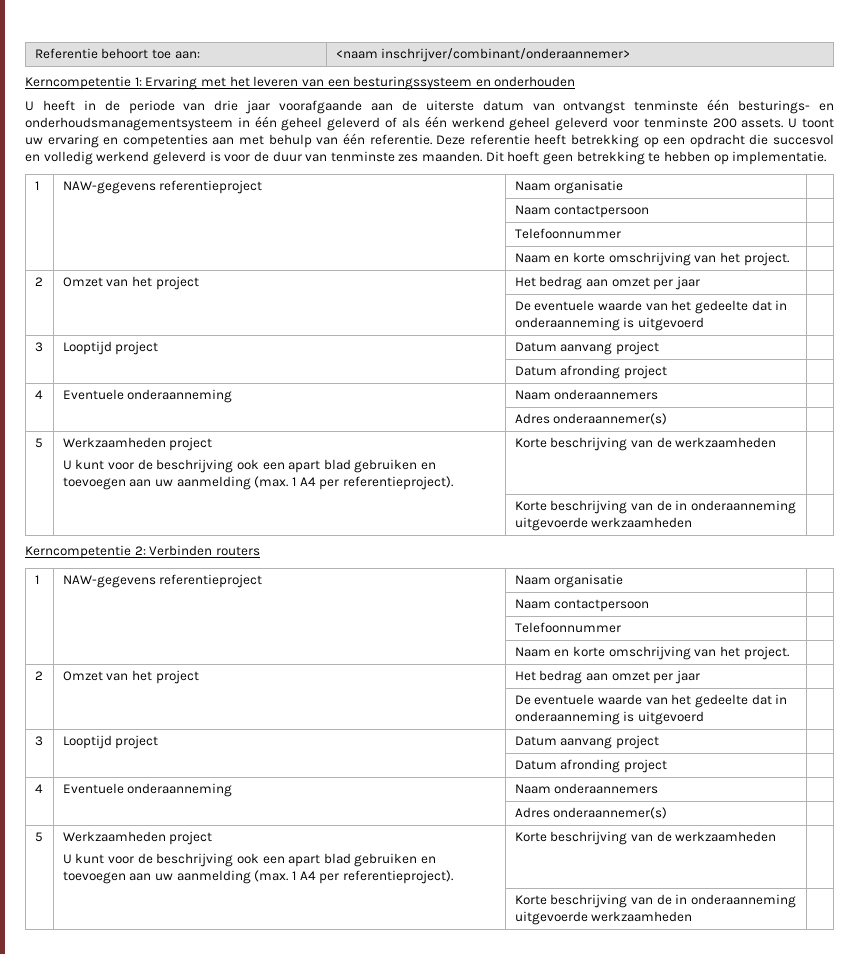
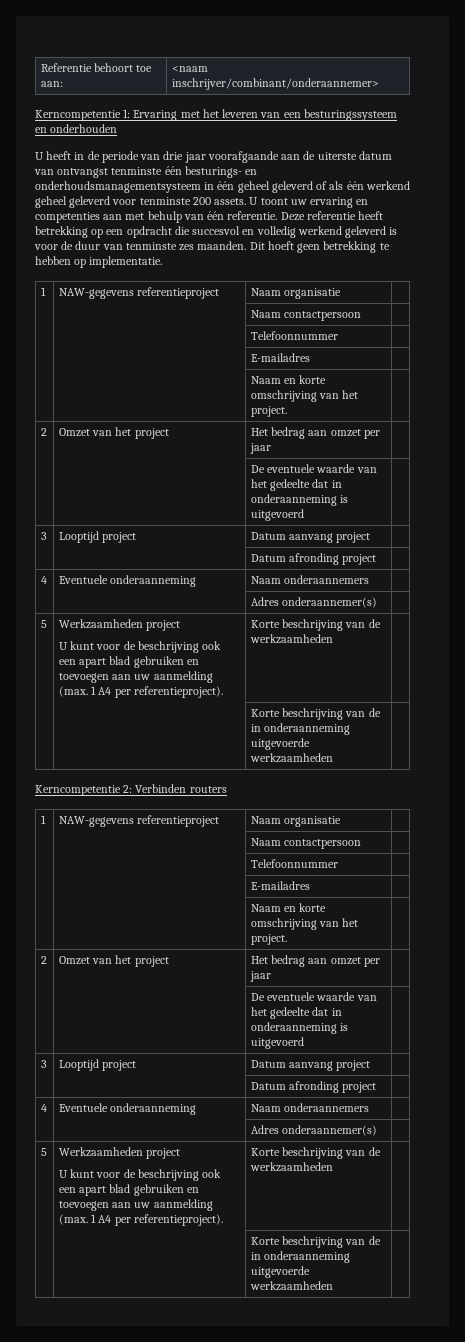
(621, 233) none -> [250,353,310,362] // | | E-mailadres |
(621, 627) none -> [250,881,310,890] // | | E-mailadres |

